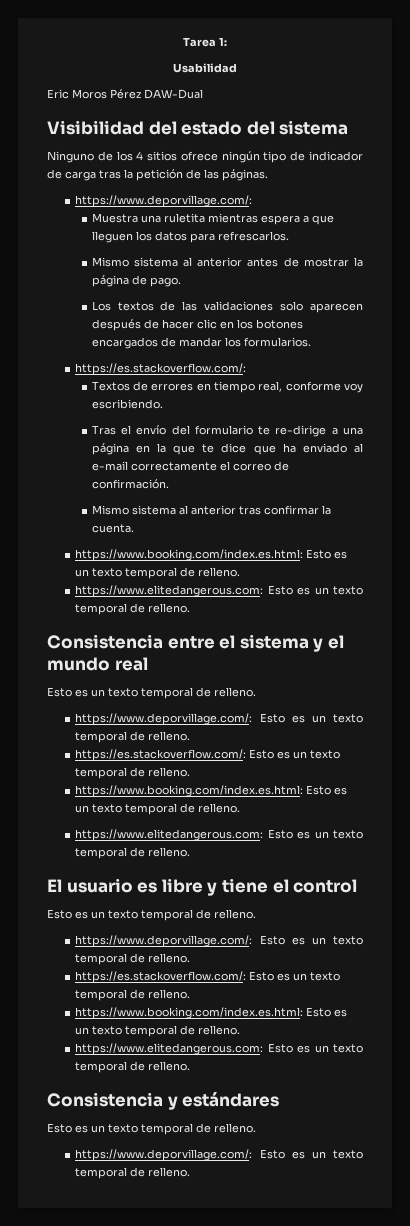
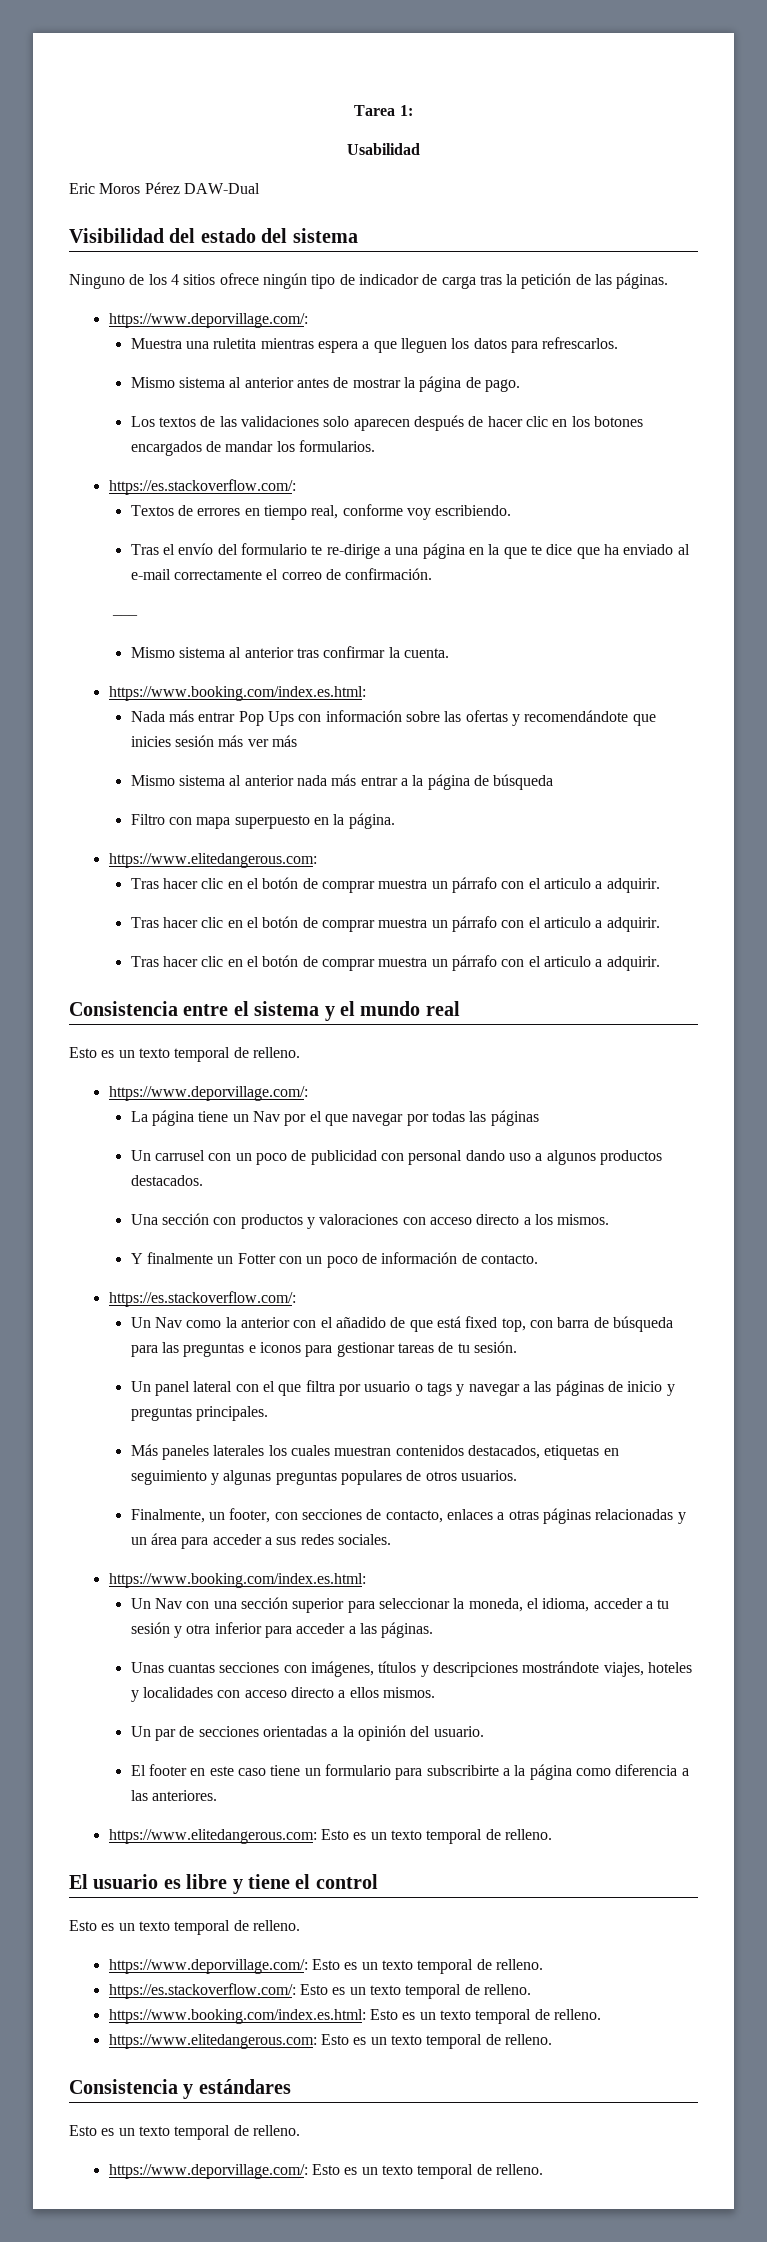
(169, 484) none -> [112,615,139,619] // –––
[306,549,348,559] [75,567,241,579] [75,585,364,597] [75,603,191,615] Esto es un texto temporal de relleno. // https://www.elitedangerous.com: Esto es un texto temporal de relleno. -> [130,710,656,726] [130,735,298,747] [130,774,554,790] [130,813,395,829] [108,853,317,868] [130,877,660,893] [130,916,660,932] [130,955,660,971] // Nada más entrar Pop Ups con información sobre las ofertas y recomendándote que inicies sesión más ver más // Mismo sistema al anterior nada más entrar a la página de búsqueda // Filtro con mapa superpuesto en la página. // https://www.elitedangerous.com: // Tras hacer clic en el botón de comprar muestra un párrafo con el articulo a adquirir. // Tras hacer clic en el botón de comprar muestra un párrafo con el articulo a adquirir. // Tras hacer clic en el botón de comprar muestra un párrafo con el articulo a adquirir.
[259,713,364,723] [75,731,191,743] [75,749,341,761] [75,767,191,779] [75,785,348,797] [75,803,241,815] Esto es un texto temporal de relleno. // https://es.stackoverflow.com/: Esto es un texto temporal de relleno. // https://www.booking.com/index.es.html: Esto es un texto temporal de relleno. -> [130,1110,539,1126] [130,1150,662,1165] [130,1175,203,1186] [130,1213,610,1229] [130,1252,538,1268] [108,1291,296,1307] [130,1316,673,1332] [130,1341,517,1357] [130,1380,675,1396] [130,1406,269,1421] [130,1444,619,1460] [130,1470,518,1485] [130,1508,686,1524] [130,1533,392,1549] [108,1573,366,1588] [130,1597,670,1613] [130,1622,434,1638] [130,1661,692,1677] [130,1687,436,1702] [130,1725,484,1741] [130,1764,689,1780] [130,1790,218,1801] // La página tiene un Nav por el que navegar por todas las páginas // Un carrusel con un poco de publicidad con personal dando uso a algunos productos destacados. // Una sección con productos y valoraciones con acceso directo a los mismos. // Y finalmente un Fotter con un poco de información de contacto. // https://es.stackoverflow.com/: // Un Nav como la anterior con el añadido de que está fixed top, con barra de búsqueda para las preguntas e iconos para gestionar tareas de tu sesión. // Un panel lateral con el que filtra por usuario o tags y navegar a las páginas de inicio y preguntas principales. // Más paneles laterales los cuales muestran contenidos destacados, etiquetas en seguimiento y algunas preguntas populares de otros usuarios. // Finalmente, un footer, con secciones de contacto, enlaces a otras páginas relacionadas y un área para acceder a sus redes sociales. // https://www.booking.com/index.es.html: // Un Nav con una sección superior para seleccionar la moneda, el idioma, acceder a tu sesión y otra inferior para acceder a las páginas. // Unas cuantas secciones con imágenes, títulos y descripciones mostrándote viajes, hoteles y localidades con acceso directo a ellos mismos. // Un par de secciones orientadas a la opinión del usuario. // El footer en este caso tiene un formulario para subscribirte a la página como diferencia a las anteriores.

